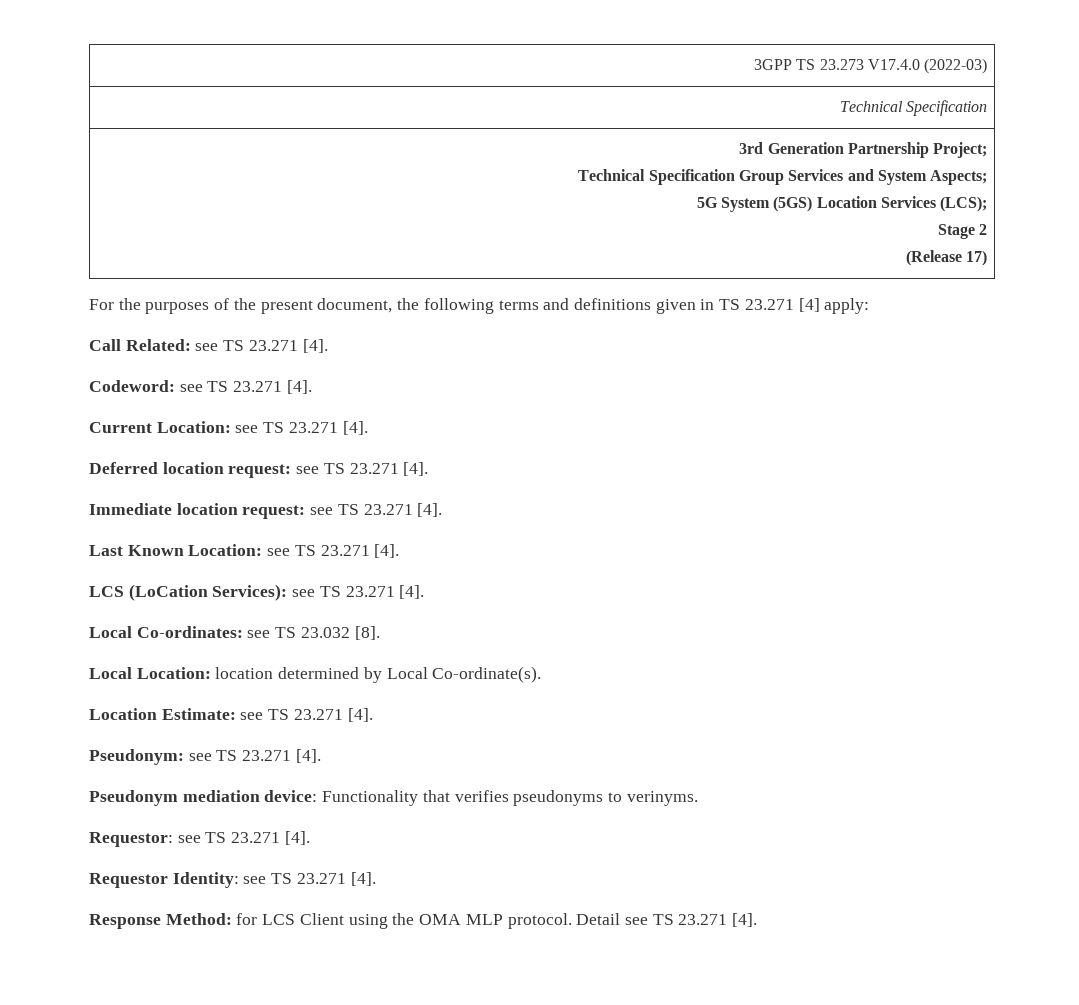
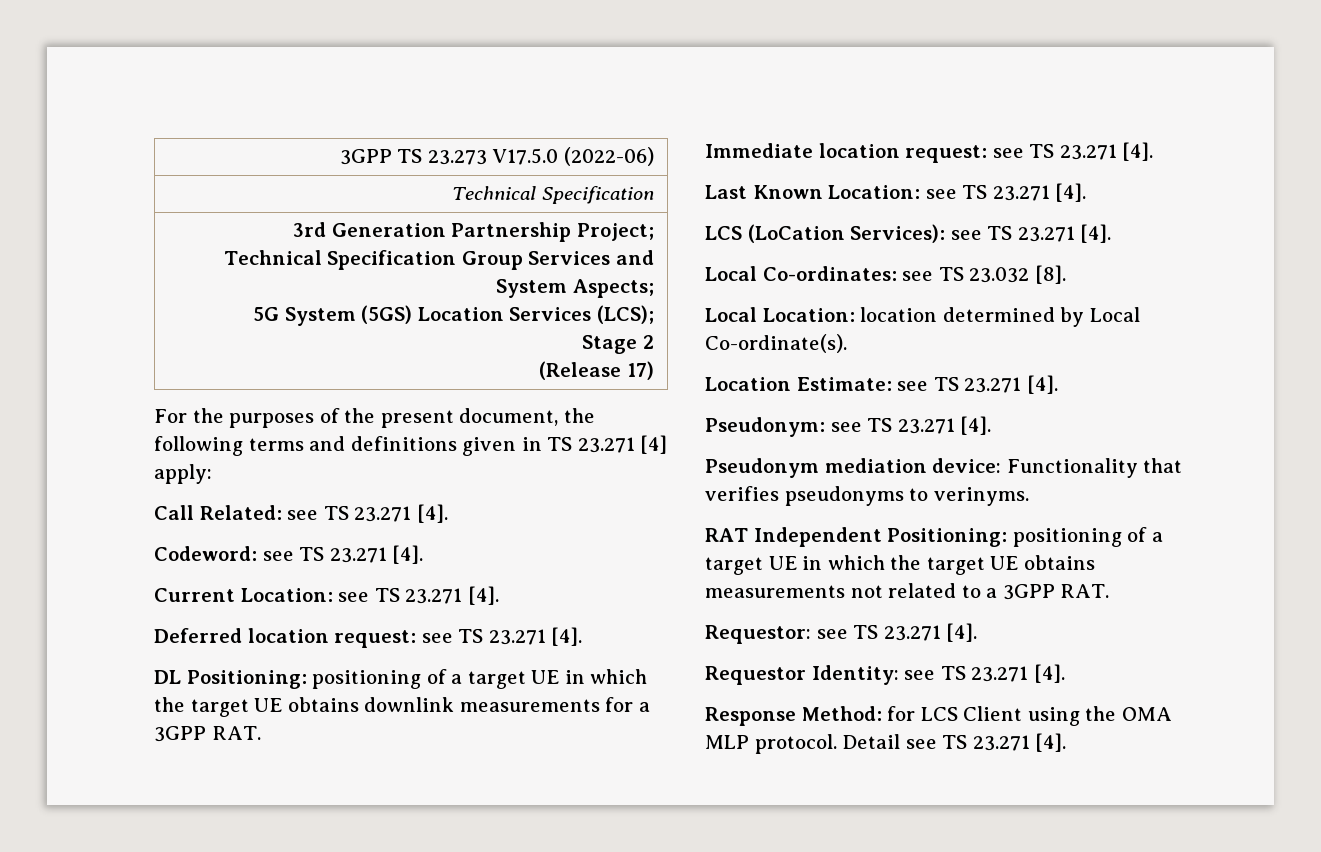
[868,58,988,74] V17.4.0 (2022-03) -> [492,147,654,166] V17.5.0 (2022-06)
(429, 469) none -> [154,669,648,689] [154,697,650,717] [154,726,261,742] // DL Positioning: positioning of a target UE in which the target UE obtains downlink measurements for a 3GPP RAT.
(698, 798) none -> [705,527,1163,547] [705,555,1095,575] [705,583,1110,600] // RAT Independent Positioning: positioning of a target UE in which the target UE obtains measurements not related to a 3GPP RAT.

